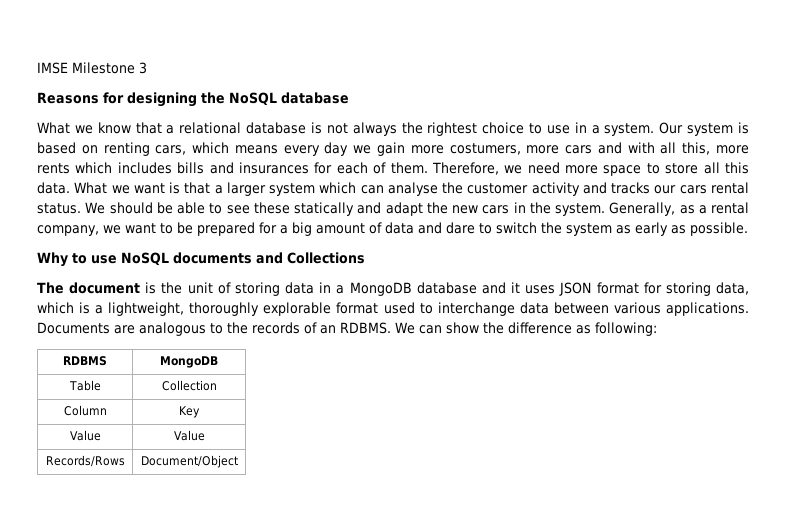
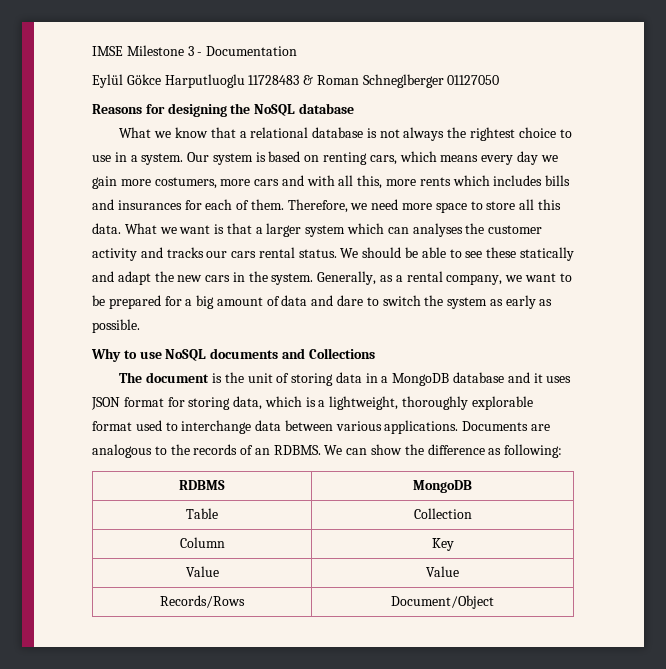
(147, 68) none -> [197,46,298,56] [92,74,500,88] - Documentation // Eylül Gökce Harputluoglu 11728483 & Roman Schneglberger 01127050
[387,182,438,196] analyse -> [412,223,463,237] analyses

